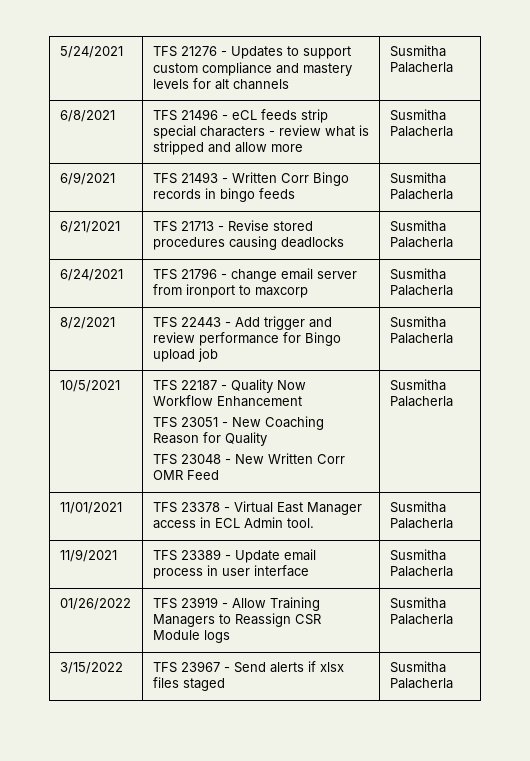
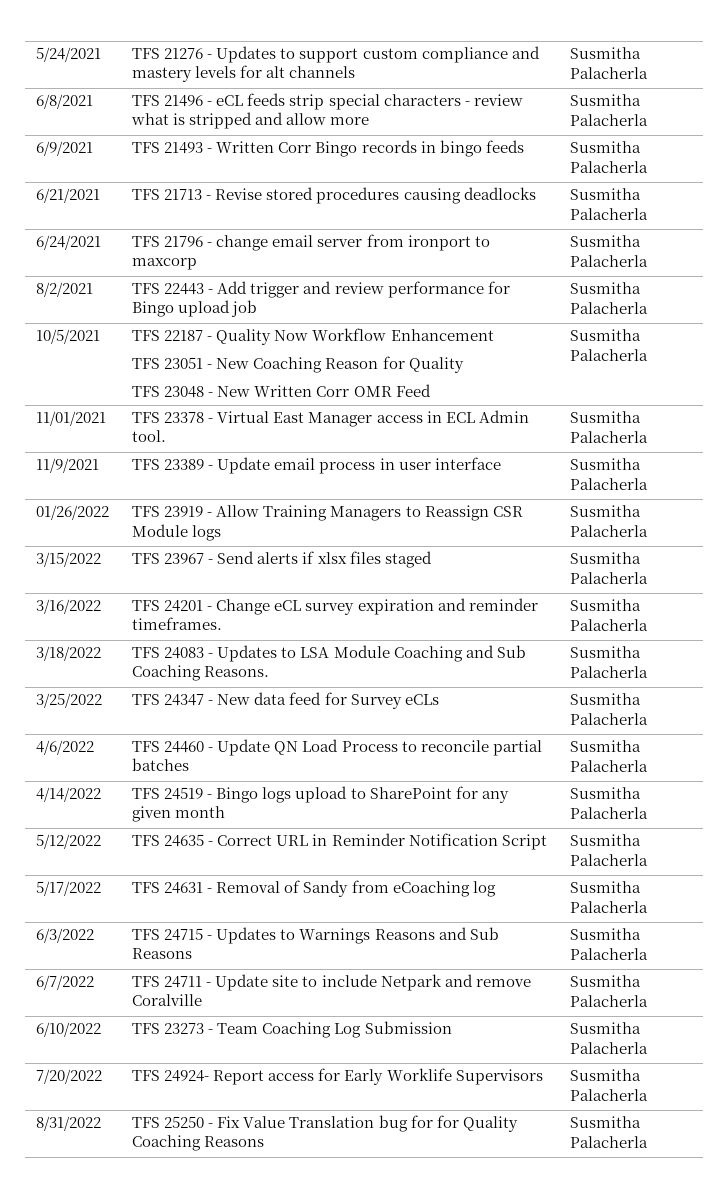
(453, 683) none -> [36,599,102,614] [132,598,538,615] [132,617,223,630] [570,599,642,611] [570,619,649,631] [36,646,102,661] [132,645,526,662] [132,665,270,681] [570,646,642,658] [570,666,649,678] [36,693,103,708] [132,692,439,709] [570,693,642,705] [570,713,649,725] [36,740,95,755] [132,739,542,756] [132,758,190,771] [570,740,642,752] [570,760,649,772] [36,787,102,802] [132,786,509,803] [132,806,226,822] [570,787,642,799] [570,807,649,819] [36,834,102,849] [132,833,547,850] [570,834,642,846] [570,854,649,866] [36,881,102,896] [132,880,496,897] [570,881,642,893] [570,901,649,913] [36,928,95,943] [132,927,499,944] [132,948,193,959] [570,928,642,940] [570,948,649,960] [36,975,95,990] [132,974,531,991] [132,994,203,1006] [570,975,642,987] [570,995,649,1007] [36,1022,102,1037] [132,1021,452,1038] [570,1022,642,1034] [570,1042,649,1054] [36,1069,103,1084] [132,1068,543,1085] [570,1069,642,1081] [570,1089,649,1101] [36,1116,102,1131] [132,1115,518,1132] [132,1135,265,1151] [570,1116,642,1128] [570,1136,649,1148] // 3/16/2022 | TFS 24201 - Change eCL survey expiration and reminder timeframes. | Susmitha Palacherla // 3/18/2022 | TFS 24083 - Updates to LSA Module Coaching and Sub Coaching Reasons. | Susmitha Palacherla // 3/25/2022 | TFS 24347 - New data feed for Survey eCLs | Susmitha Palacherla // 4/6/2022 | TFS 24460 - Update QN Load Process to reconcile partial batches | Susmitha Palacherla // 4/14/2022 | TFS 24519 - Bingo logs upload to SharePoint for any given month | Susmitha Palacherla // 5/12/2022 | TFS 24635 - Correct URL in Reminder Notification Script | Susmitha Palacherla // 5/17/2022 | TFS 24631 - Removal of Sandy from eCoaching log | Susmitha Palacherla // 6/3/2022 | TFS 24715 - Updates to Warnings Reasons and Sub Reasons | Susmitha Palacherla // 6/7/2022 | TFS 24711 - Update site to include Netpark and remove Coralville | Susmitha Palacherla // 6/10/2022 | TFS 23273 - Team Coaching Log Submission | Susmitha Palacherla // 7/20/2022 | TFS 24924- Report access for Early Worklife Supervisors | Susmitha Palacherla // 8/31/2022 | TFS 25250 - Fix Value Translation bug for for Quality Coaching Reasons | Susmitha Palacherla

